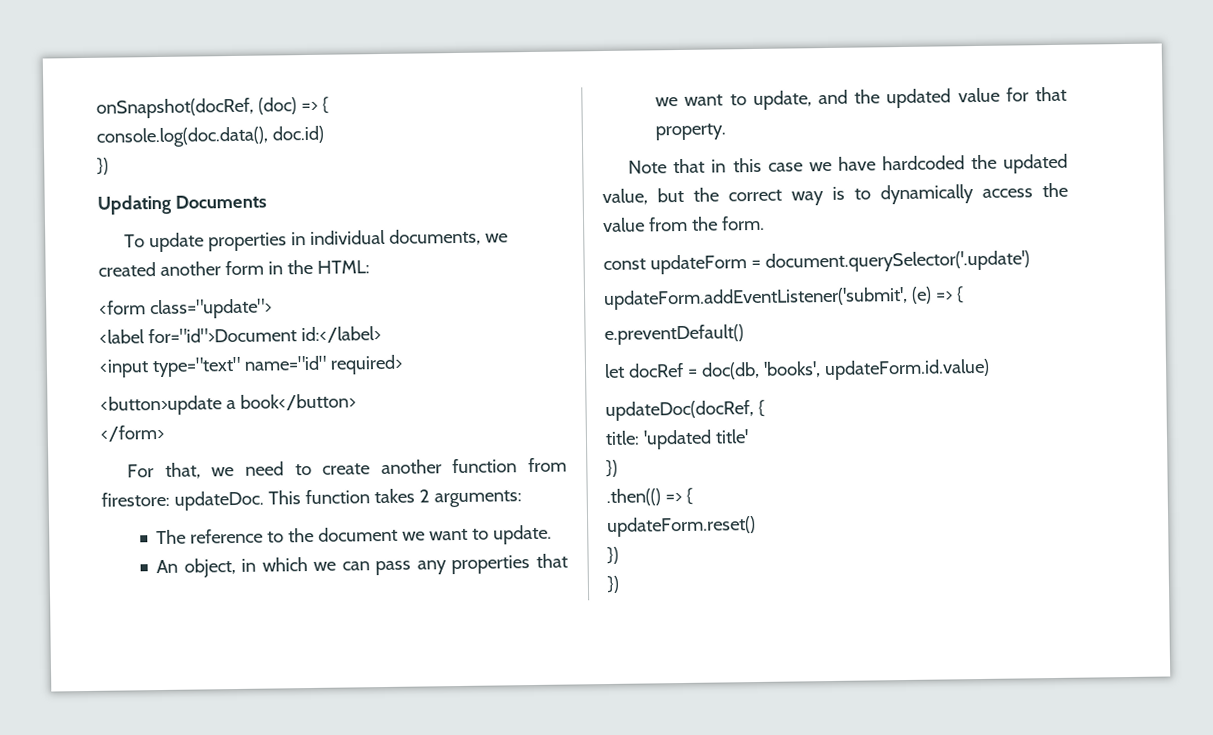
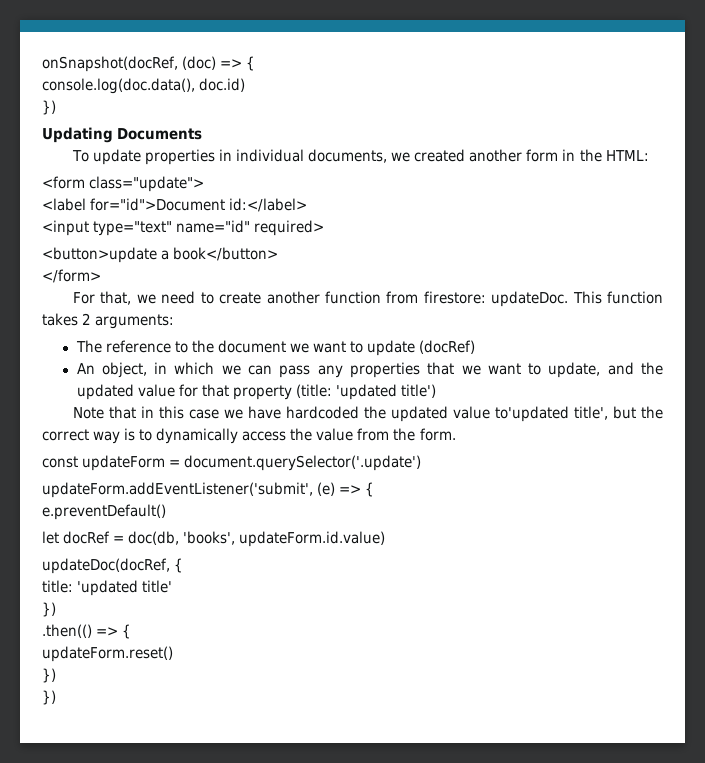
[493,524,553,545] update. -> [366,340,476,356] update (docRef)
[655,123,727,141] property. -> [232,384,436,400] property (title: 'updated title')
[602,188,648,206] value, -> [453,406,609,422] value to'updated title',

